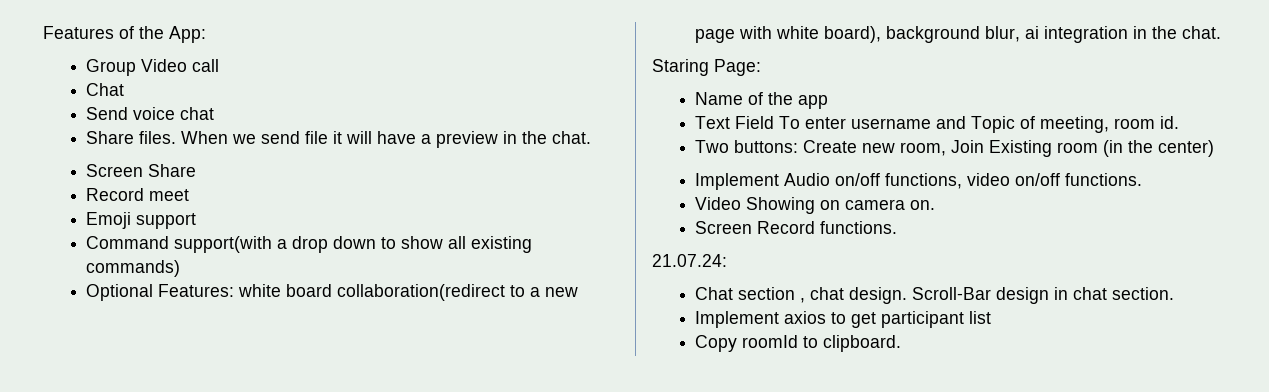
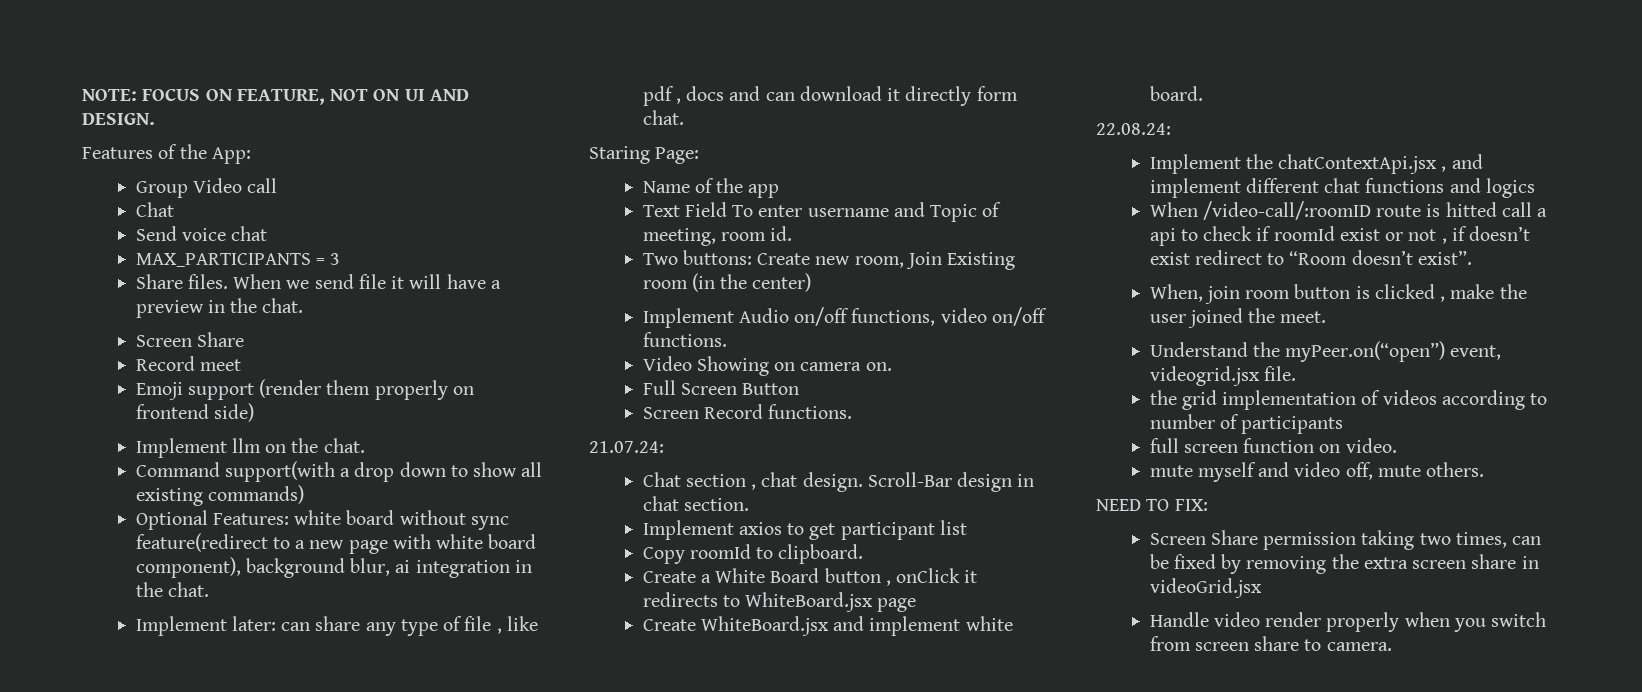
(43, 32) none -> [82,88,469,105] [82,113,155,125] NOTE: FOCUS ON FEATURE, NOT ON UI AND DESIGN. //
(215, 113) none -> [135,253,341,267] // MAX_PARTICIPANTS = 3
(197, 221) none -> [259,379,474,400] [135,403,254,422] [135,438,365,458] (render them properly on frontend side) // Implement llm on the chat.
[337,284,506,301] collaboration(redirect -> [399,510,509,530] [135,533,268,552] without sync feature(redirect
[824,26,882,43] board), -> [488,534,537,549] [135,557,241,578] board component),
(1222, 32) none -> [135,616,538,636] [642,86,1018,106] [642,110,684,125] // Implement later: can share any type of file , like pdf , docs and can download it directly form chat.
(936, 205) none -> [642,380,800,395] // Full Screen Button
(902, 343) none -> [642,568,978,586] [642,592,917,612] [642,616,1013,636] [1149,86,1203,101] [1096,123,1171,135] [1149,154,1483,174] [1149,178,1535,198] [1149,201,1548,220] [1149,226,1531,246] [1149,250,1472,265] [1149,284,1527,304] [1149,308,1327,328] [1149,341,1502,362] [1149,366,1296,386] [1149,390,1548,410] [1149,414,1344,434] [1149,438,1397,453] [1149,462,1485,482] [1096,499,1208,511] [1149,530,1542,550] [1149,554,1539,574] [1149,578,1262,598] [1149,612,1547,632] [1149,636,1392,651] // Create a White Board button , onClick it redirects to WhiteBoard.jsx page // Create WhiteBoard.jsx and implement white board. // 22.08.24: // Implement the chatContextApi.jsx , and implement different chat functions and logics // When /video-call/:roomID route is hitted call a api to check if roomId exist or not , if doesn’t exist redirect to “Room doesn’t exist”. // When, join room button is clicked , make the user joined the meet. // Understand the myPeer.on(“open”) event, videogrid.jsx file. // the grid implementation of videos according to number of participants // full screen function on video. // mute myself and video off, mute others. // NEED TO FIX: // Screen Share permission taking two times, can be fixed by removing the extra screen share in videoGrid.jsx // Handle video render properly when you switch from screen share to camera.

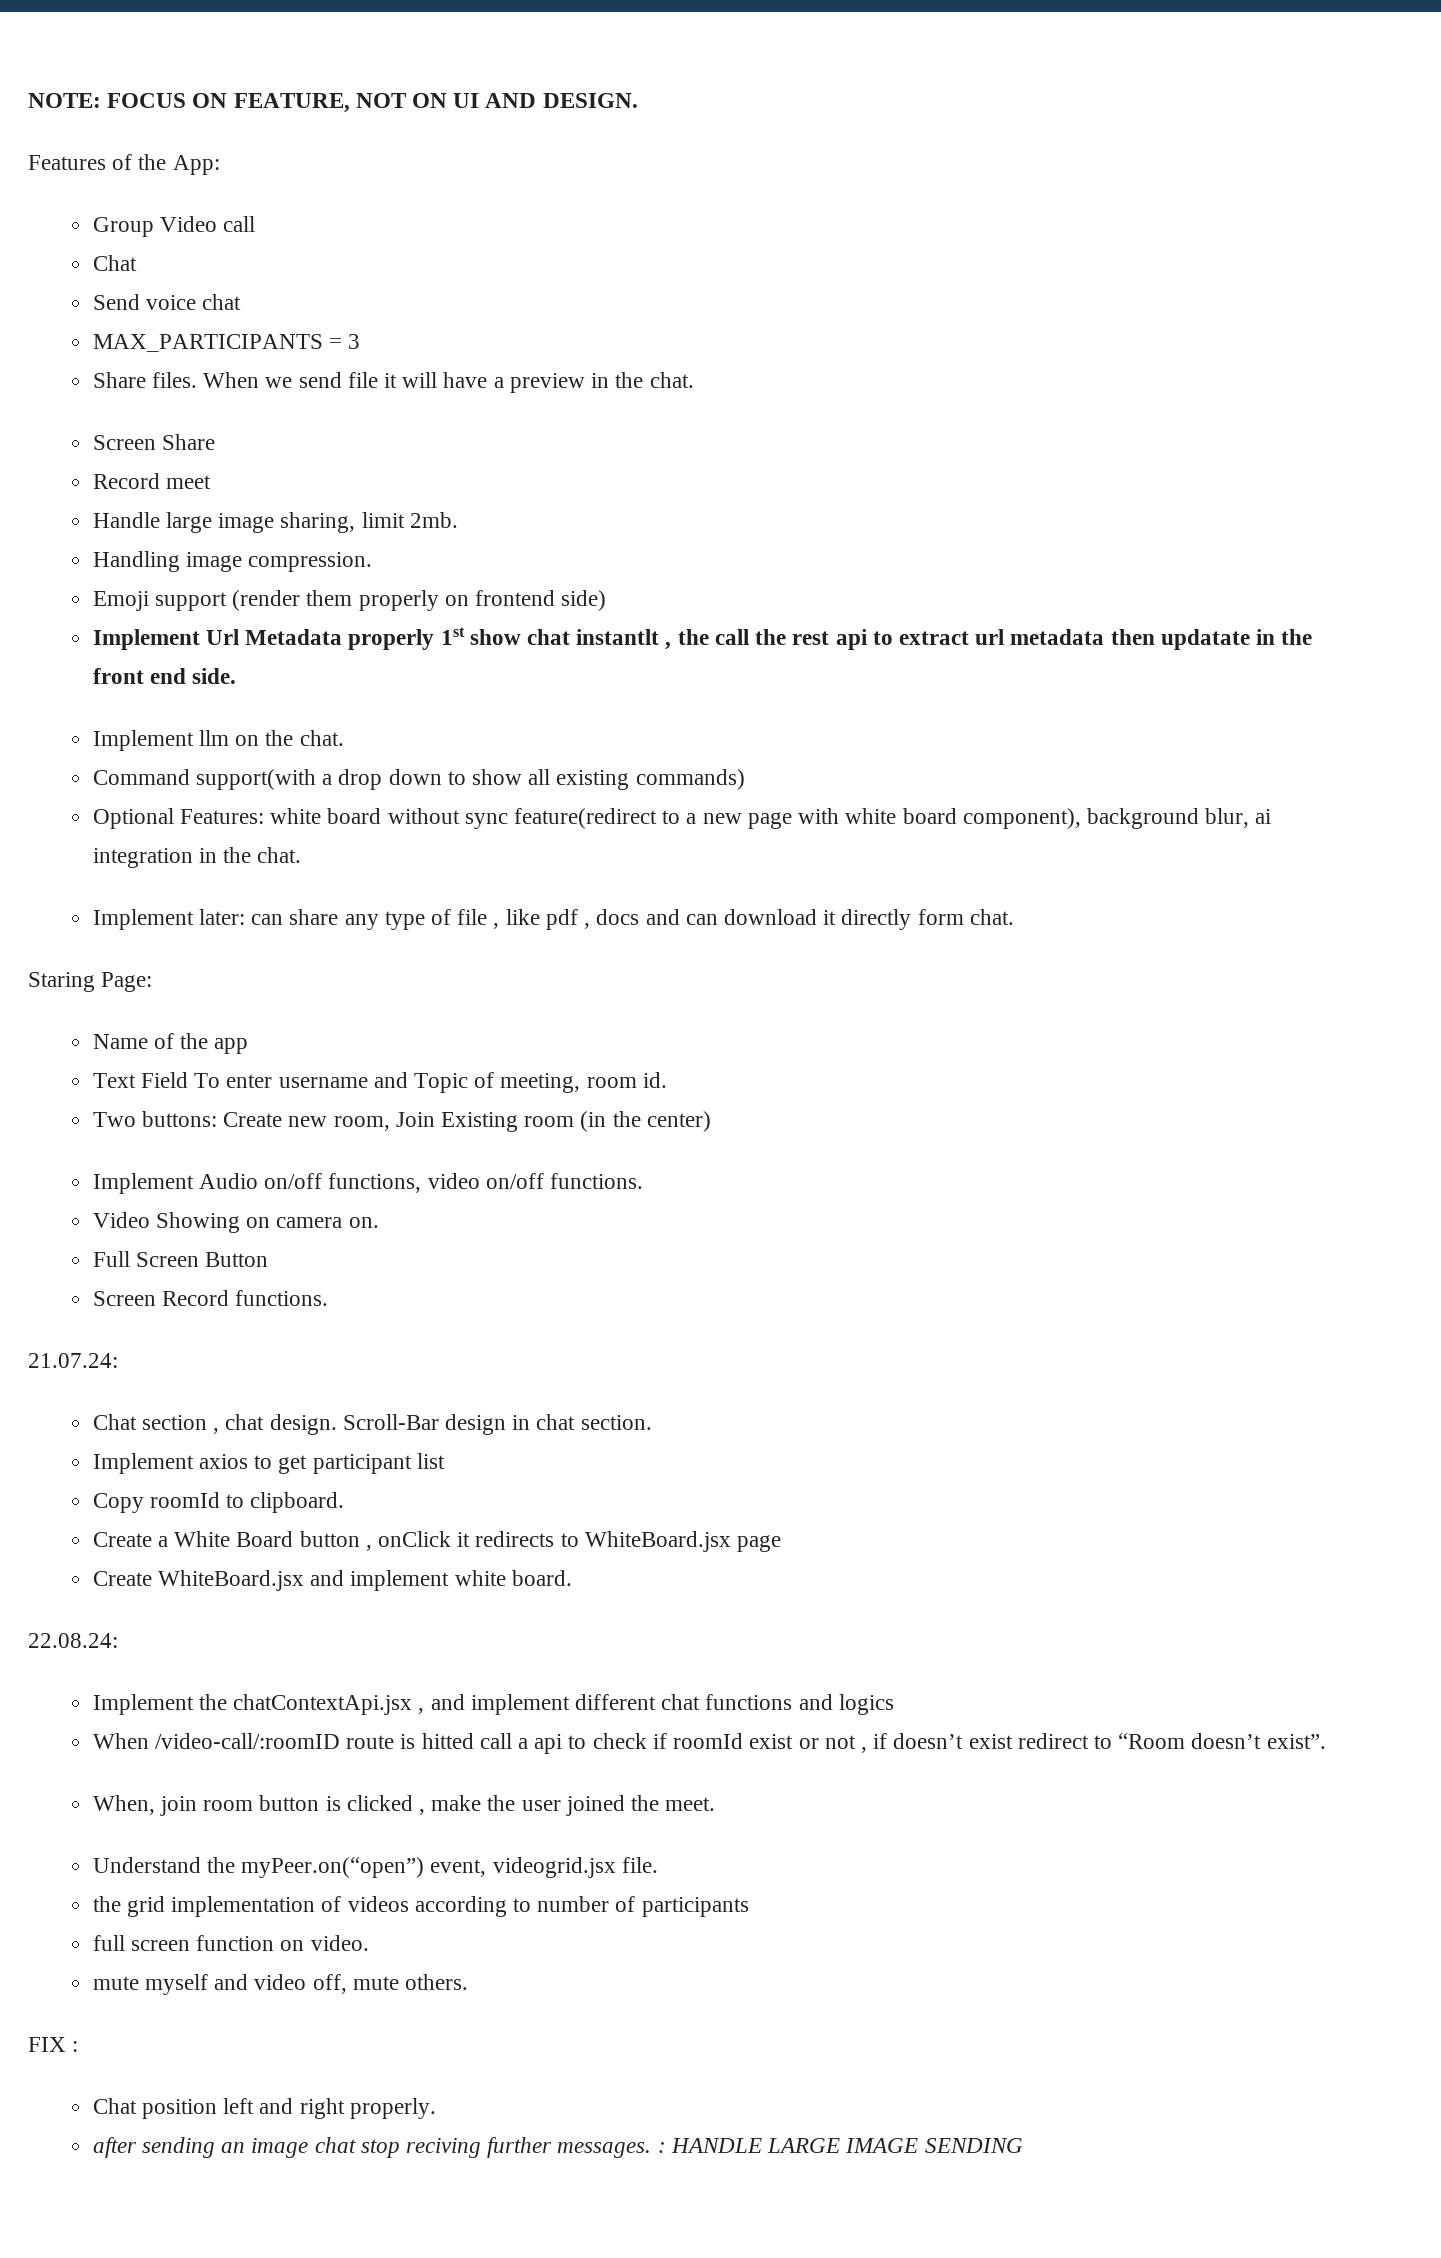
(241, 365) none -> [92,512,458,533] [92,551,373,572] // Handle large image sharing, limit 2mb. // Handling image compression.
(254, 412) none -> [92,627,1313,650] [92,668,237,684] // Implement Url Metadata properly 1st show chat instantlt , the call the rest api to extract url metadata then updatate in the front end side.
[1096,499,1208,511] [1149,530,1542,550] [1149,554,1539,574] [1149,578,1262,598] [1149,612,1547,632] [1149,636,1392,651] NEED TO FIX: // Screen Share permission taking two times, can be fixed by removing the extra screen share in videoGrid.jsx // Handle video render properly when you switch from screen share to camera. -> [28,2037,79,2052] [92,2098,436,2119] [92,2137,1023,2158] FIX : // Chat position left and right properly. // after sending an image chat stop reciving further messages. : HANDLE LARGE IMAGE SENDING

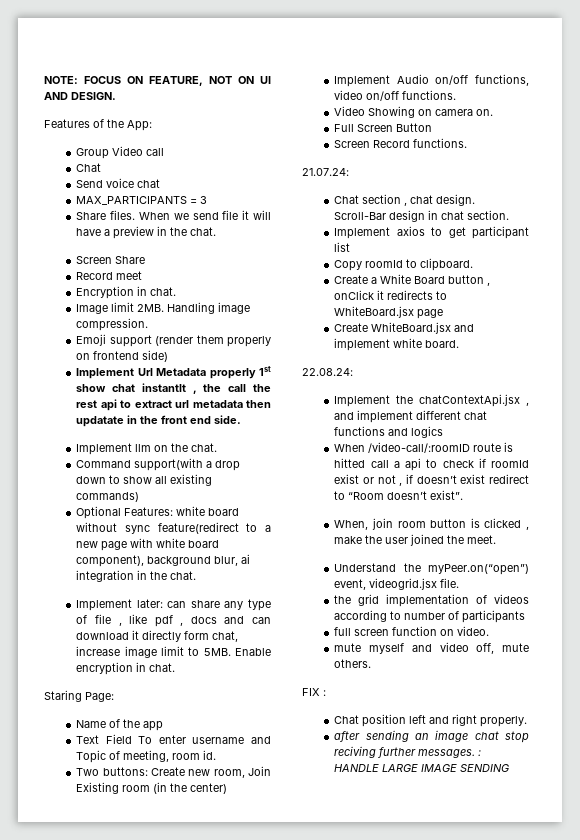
[92,512,458,533] Handle large image sharing, limit 2mb. // -> [76,286,177,299] [76,302,165,314] Encryption in chat. // Image limit 2MB.
(964, 917) none -> [212,631,239,642] [76,646,271,658] [76,662,147,675] chat, increase image limit to 5MB. Enable encryption in

